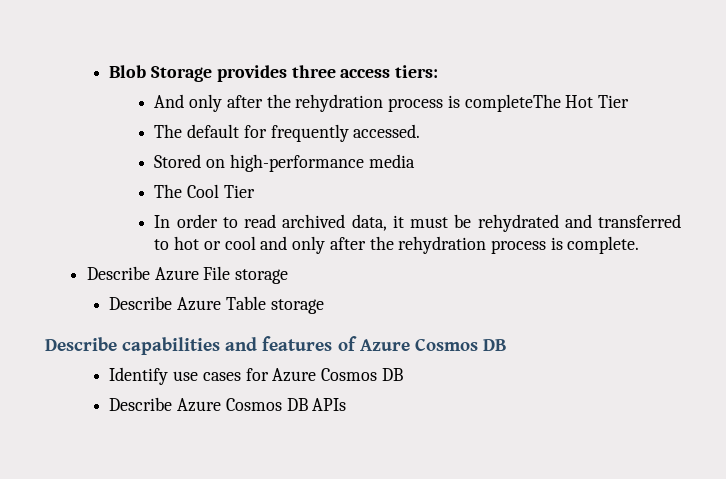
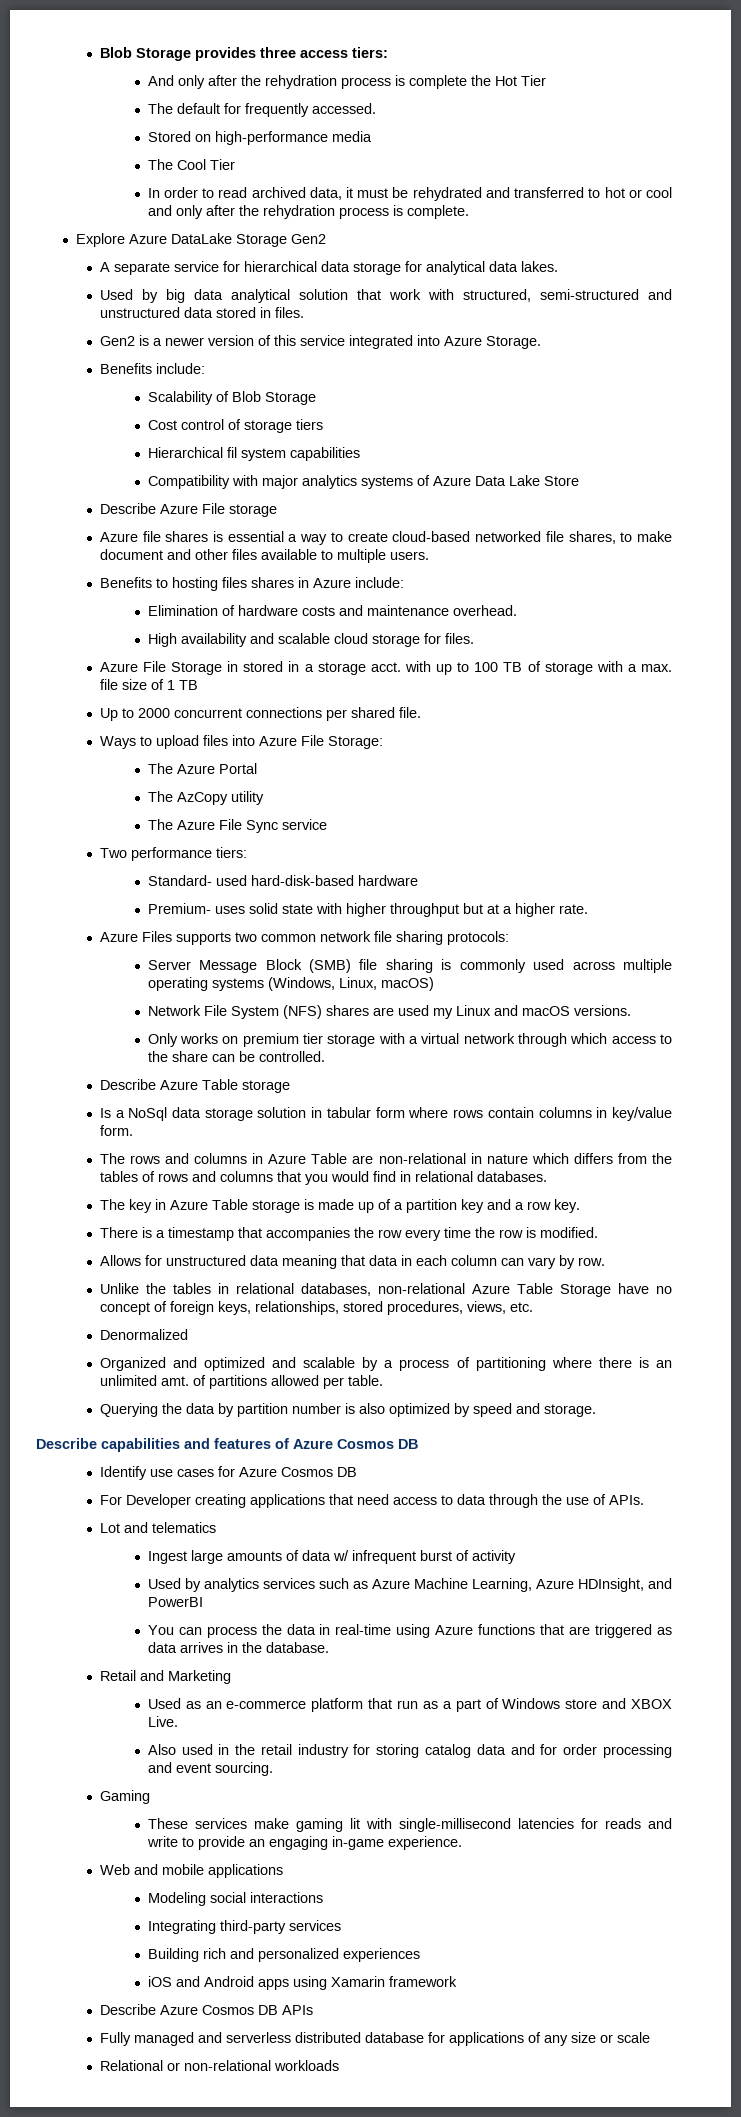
[464,94,561,112] completeThe -> [408,75,491,89] complete the
[86,266,288,284] [109,296,324,314] Describe Azure File storage // Describe Azure Table storage -> [75,233,326,247] [99,261,558,275] [99,289,672,303] [99,307,304,318] [99,335,541,349] [99,363,205,374] [147,391,316,405] [147,419,323,433] [147,447,360,461] [147,475,579,489] [99,503,277,517] [99,531,672,545] [99,549,429,563] [99,577,404,591] [147,605,517,616] [147,633,474,647] [99,661,672,675] [99,679,198,690] [99,707,421,721] [99,735,383,749] [147,763,257,774] [147,791,264,805] [147,819,327,833] [99,847,247,861] [147,875,418,886] [147,903,588,917] [99,931,509,945] [147,959,672,973] [147,977,434,991] [147,1005,631,1019] [147,1033,672,1047] [147,1051,325,1062] [99,1079,290,1093] [99,1107,672,1121] [99,1125,133,1136] [99,1153,672,1164] [99,1171,547,1185] [99,1199,580,1213] [99,1227,598,1241] [99,1255,605,1269] [99,1283,673,1297] [99,1301,533,1315] [99,1329,188,1340] [99,1357,672,1371] [99,1375,383,1389] [99,1403,596,1417] Explore Azure DataLake Storage Gen2 // A separate service for hierarchical data storage for analytical data lakes. // Used by big data analytical solution that work with structured, semi-structured and unstructured data stored in files. // Gen2 is a newer version of this service integrated into Azure Storage. // Benefits include: // Scalability of Blob Storage // Cost control of storage tiers // Hierarchical fil system capabilities // Compatibility with major analytics systems of Azure Data Lake Store // Describe Azure File storage // Azure file shares is essential a way to create cloud-based networked file shares, to make document and other files available to multiple users. // Benefits to hosting files shares in Azure include: // Elimination of hardware costs and maintenance overhead. // High availability and scalable cloud storage for files. // Azure File Storage in stored in a storage acct. with up to 100 TB of storage with a max. file size of 1 TB // Up to 2000 concurrent connections per shared file. // Ways to upload files into Azure File Storage: // The Azure Portal // The AzCopy utility // The Azure File Sync service // Two performance tiers: // Standard- used hard-disk-based hardware // Premium- uses solid state with higher throughput but at a higher rate. // Azure Files supports two common network file sharing protocols: // Server Message Block (SMB) file sharing is commonly used across multiple operating systems (Windows, Linux, macOS) // Network File System (NFS) shares are used my Linux and macOS versions. // Only works on premium tier storage with a virtual network through which access to the share can be controlled. // Describe Azure Table storage // Is a NoSql data storage solution in tabular form where rows contain columns in key/value form. // The rows and columns in Azure Table are non-relational in nature which differs from the tables of rows and columns that you would find in relational databases. // The key in Azure Table storage is made up of a partition key and a row key. // There is a timestamp that accompanies the row every time the row is modified. // Allows for unstructured data meaning that data in each column can vary by row. // Unlike the tables in relational databases, non-relational Azure Table Storage have no concept of foreign keys, relationships, stored procedures, views, etc. // Denormalized // Organized and optimized and scalable by a process of partitioning where there is an unlimited amt. of partitions allowed per table. // Querying the data by partition number is also optimized by speed and storage.
(403, 374) none -> [99,1494,644,1508] [99,1522,216,1533] [147,1550,516,1564] [147,1578,672,1592] [147,1597,203,1607] [147,1624,672,1638] [147,1642,329,1653] [99,1670,231,1684] [147,1698,672,1712] [147,1716,178,1727] [147,1744,672,1758] [147,1762,273,1776] [99,1790,150,1804] [147,1818,672,1832] [146,1836,462,1850] [99,1864,283,1878] [147,1892,323,1906] [147,1920,341,1934] [147,1948,420,1962] [147,1976,457,1990] // For Developer creating applications that need access to data through the use of APIs. // Lot and telematics // Ingest large amounts of data w/ infrequent burst of activity // Used by analytics services such as Azure Machine Learning, Azure HDInsight, and PowerBI // You can process the data in real-time using Azure functions that are triggered as data arrives in the database. // Retail and Marketing // Used as an e-commerce platform that run as a part of Windows store and XBOX Live. // Also used in the retail industry for storing catalog data and for order processing and event sourcing. // Gaming // These services make gaming lit with single-millisecond latencies for reads and write to provide an engaging in-game experience. // Web and mobile applications // Modeling social interactions // Integrating third-party services // Building rich and personalized experiences // iOS and Android apps using Xamarin framework
(347, 404) none -> [99,2032,650,2046] [99,2060,339,2071] // Fully managed and serverless distributed database for applications of any size or scale // Relational or non-relational workloads

